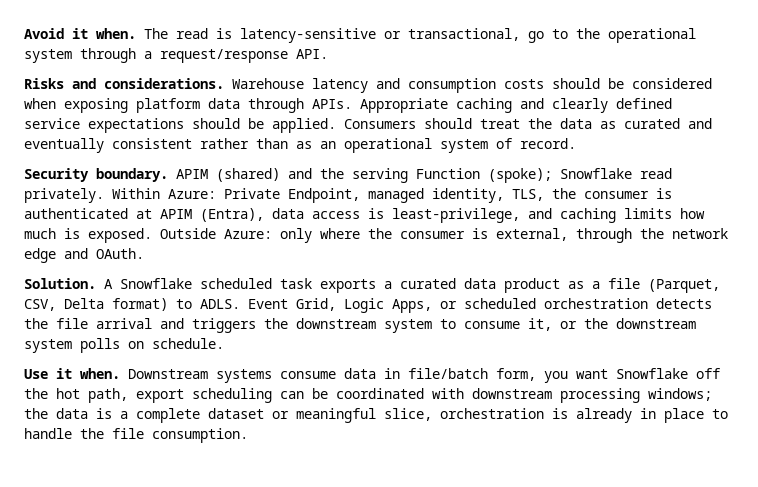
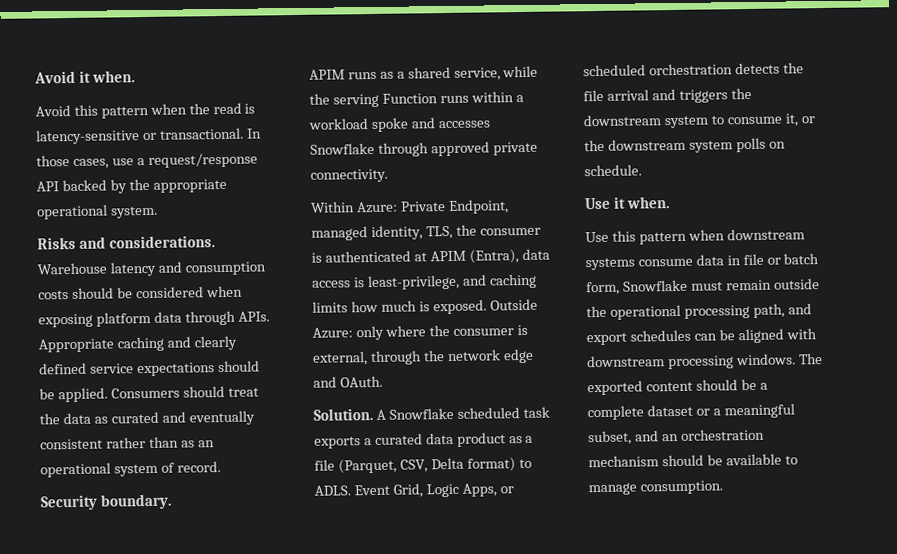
[144,28,696,43] [24,48,328,63] The read is latency-sensitive or transactional, go to the operational system through a request/response API. -> [35,102,256,119] [36,127,262,145] [36,152,258,169] [36,178,227,194] [37,204,158,220] // Avoid this pattern when the read is latency-sensitive or transactional. In those cases, use a request/response API backed by the appropriate operational system.
[176,168,672,183] [24,188,104,203] APIM (shared) and the serving Function (spoke); Snowflake read privately. -> [309,65,539,81] [309,91,524,108] [308,117,491,133] [310,141,538,157] [310,168,388,183] // APIM runs as a shared service, while the serving Function runs within a workload spoke and accesses Snowflake through approved private connectivity. //
[128,368,720,383] [24,388,272,403] Downstream systems consume data in file/batch form, you want Snowflake off the hot path, export scheduling -> [585,228,805,245] [585,253,820,271] [586,278,820,296] [586,303,812,320] [586,329,691,346] // Use this pattern when downstream systems consume data in file or batch form, Snowflake must remain outside the operational processing path, and export schedules
[336,388,424,399] coordinated -> [737,328,784,344] aligned
[648,388,712,401] [24,408,728,423] [24,428,144,439] windows; the data is a complete dataset or meaningful slice, orchestration is already in place to handle the file -> [735,353,823,366] [587,378,768,396] [587,403,795,421] [588,428,765,446] [588,453,798,468] [588,482,637,496] windows. The exported content should be a complete dataset or a meaningful subset, and an orchestration mechanism should be available to manage

